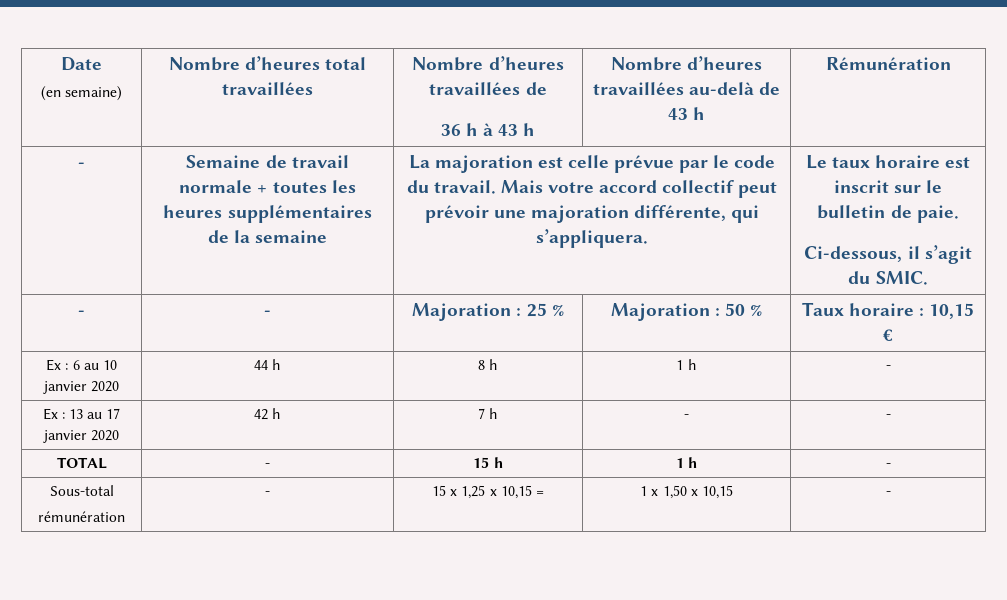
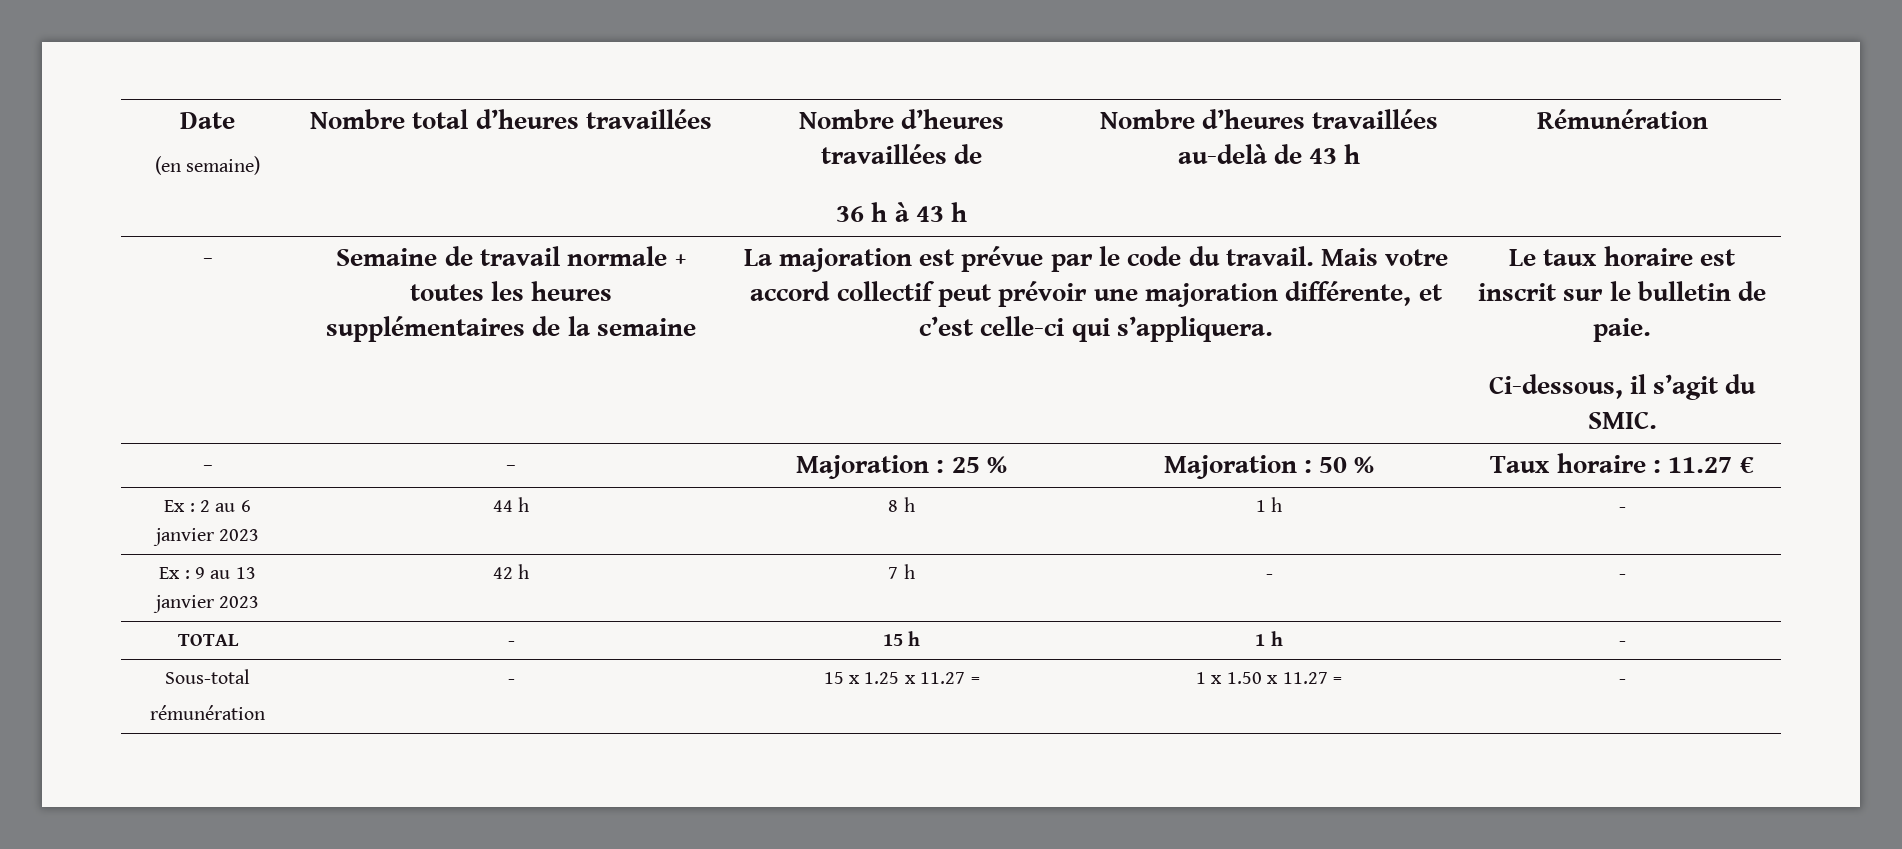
[245,56,367,70] d’heures total -> [412,109,579,129] total d’heures
[567,155,609,168] celle -> (955, 257) none
(727, 213) none -> [1418,284,1442,301] [919,316,1065,336] et c’est celle-ci
[929,303,975,319] 10,15 -> [1668,457,1733,473] 11.27
[72,360,117,370] [42,381,120,394] 6 au 10 janvier 2020 -> [200,500,251,512] [152,528,260,546] 2 au 6 janvier 2023
[69,408,121,419] [42,430,120,443] 13 au 17 janvier 2020 -> [195,567,256,579] [152,595,260,613] 9 au 13 janvier 2023
[461,485,532,499] 1,25 x 10,15 -> [864,672,966,684] 1.25 x 11.27
[662,485,733,499] 1,50 x 10,15 -> [1226,672,1342,684] 1.50 x 11.27 =

